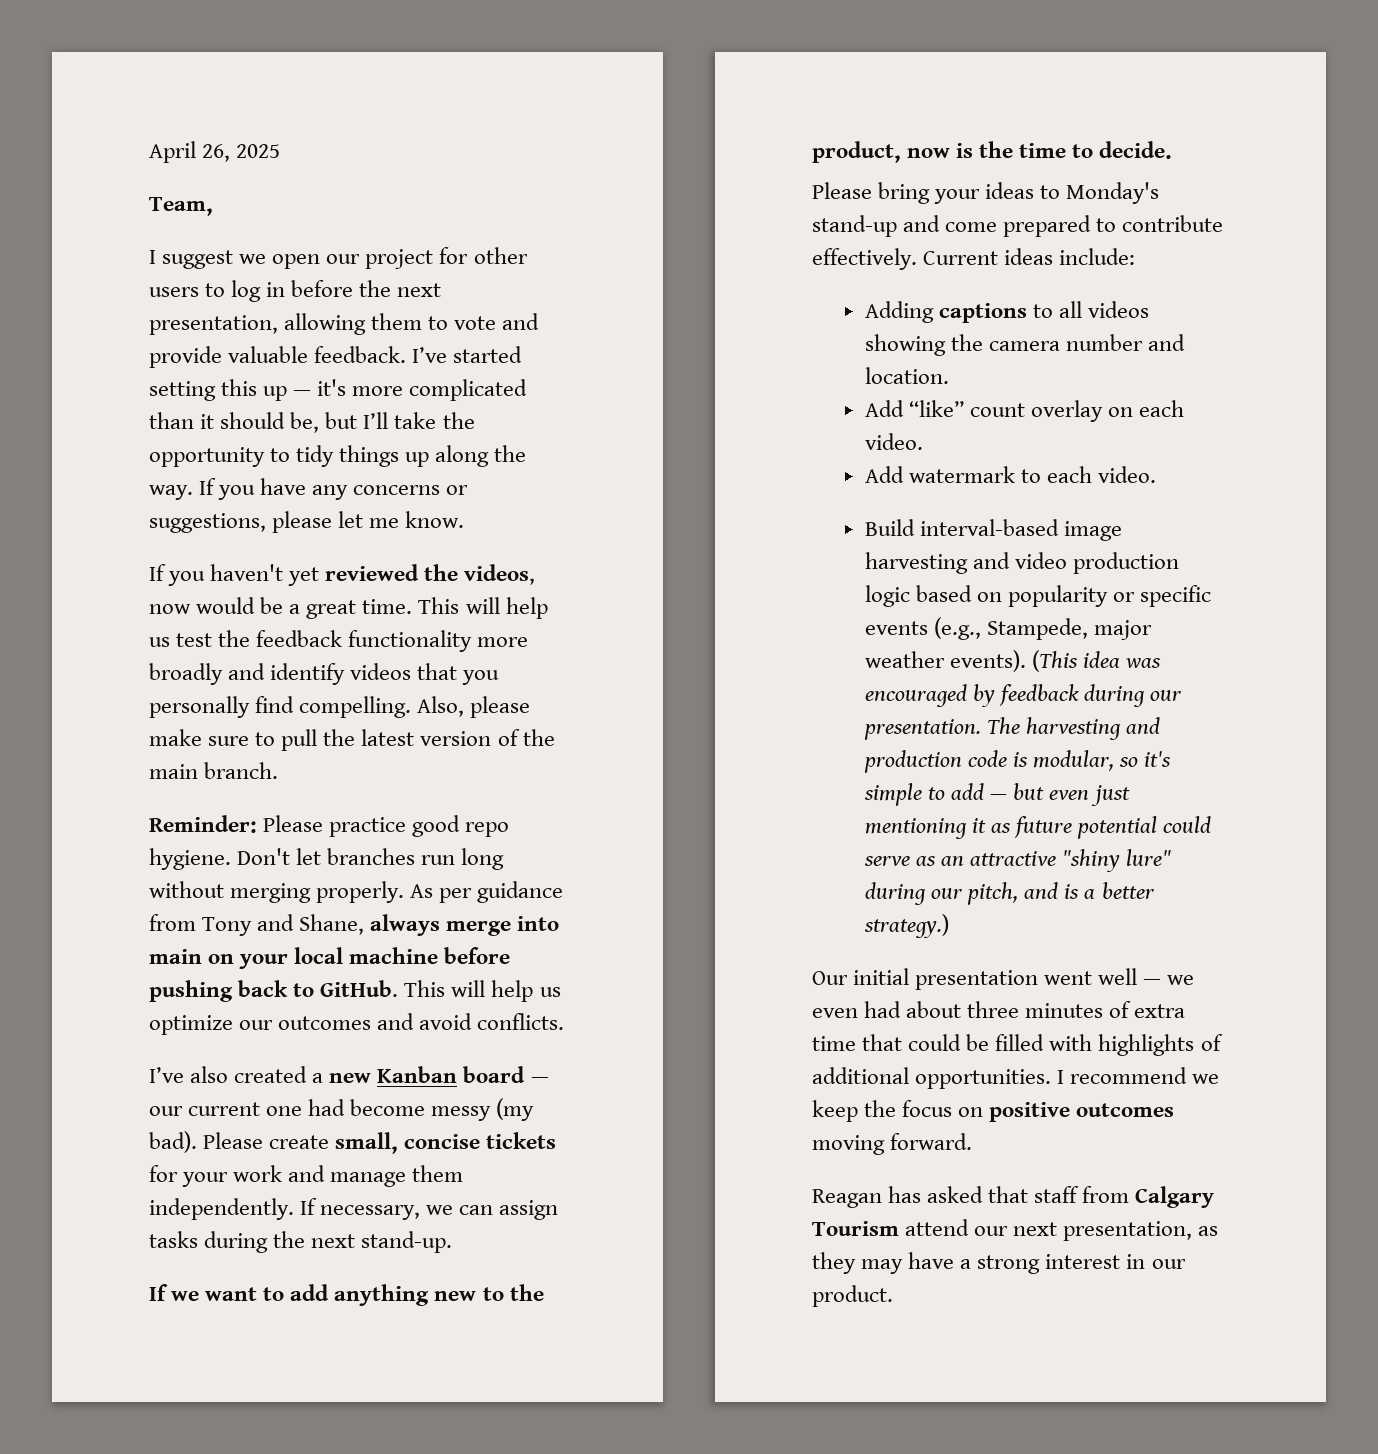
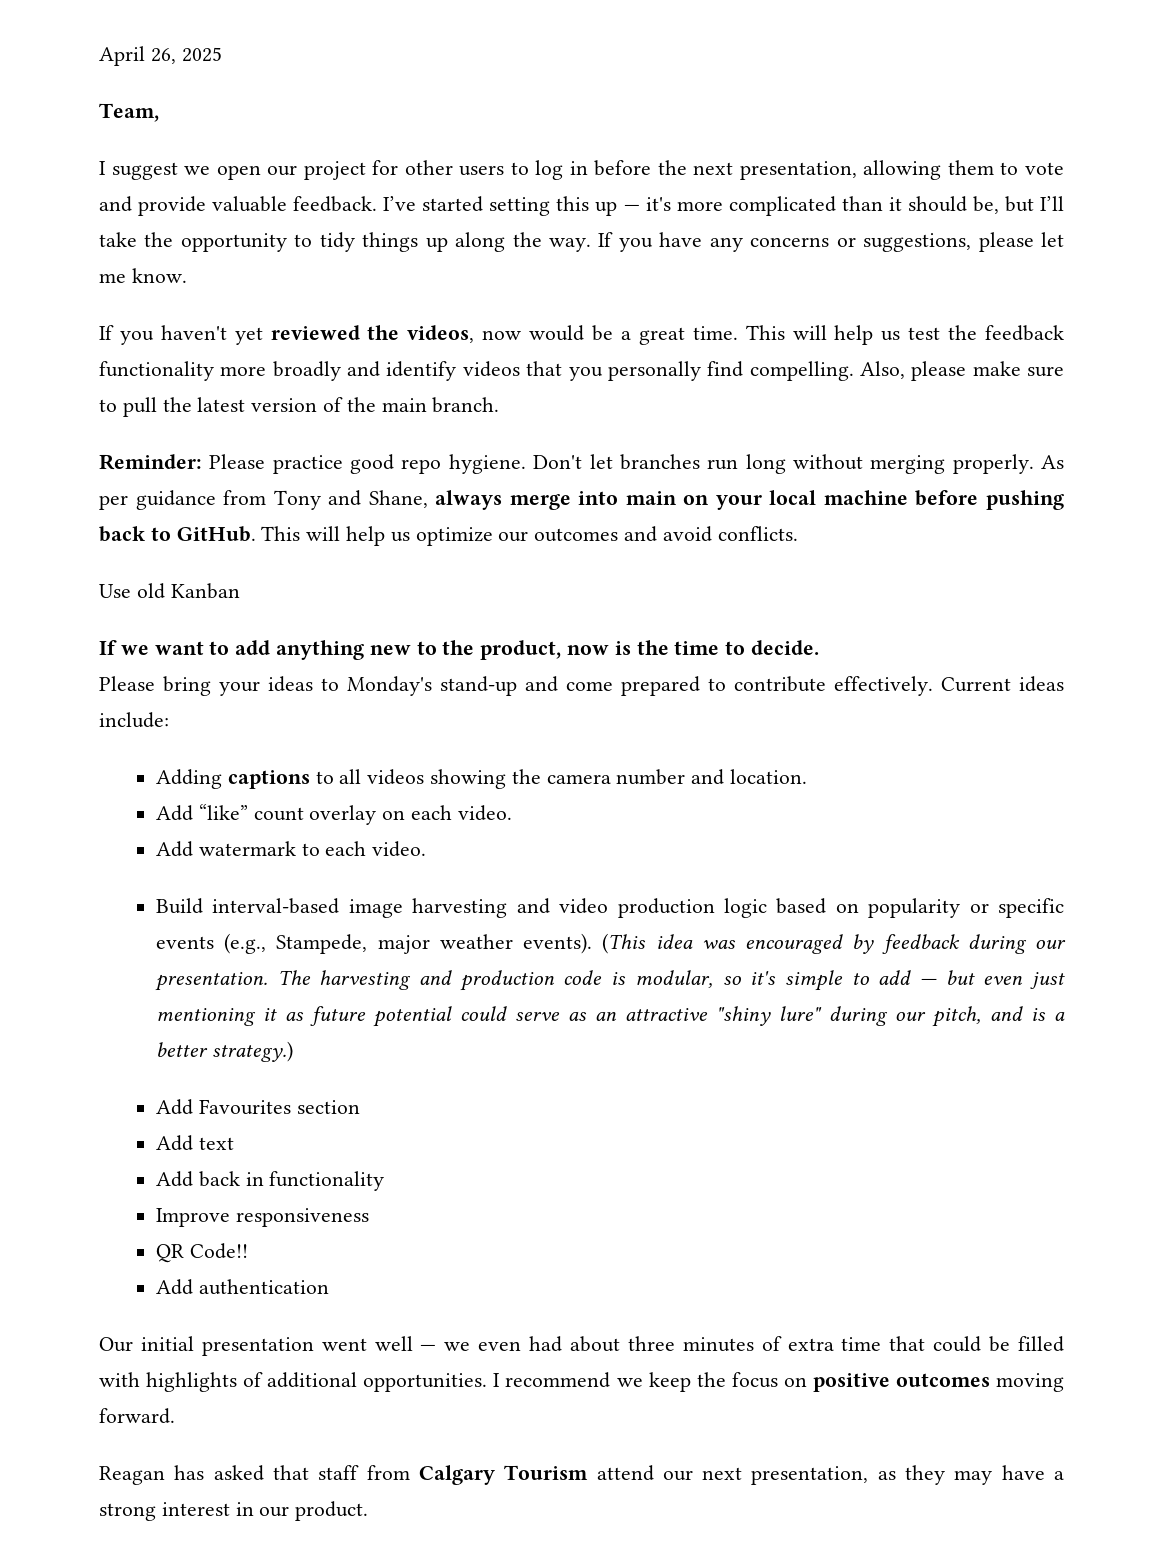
[149,1066,549,1083] [149,1098,535,1121] [149,1131,557,1154] [149,1165,464,1187] [149,1198,559,1220] [149,1231,453,1253] I’ve also created a new Kanban board — our current one had become messy (my bad). Please create small, concise tickets for your work and manage them independently. If necessary, we can assign tasks during the next stand-up. -> [99,583,240,599] Use old Kanban
(950, 926) none -> [156,1099,360,1115] [156,1135,234,1151] [156,1171,385,1191] [156,1208,369,1227] [156,1243,248,1263] [156,1279,329,1295] // Add Favourites section // Add text // Add back in functionality // Improve responsiveness // QR Code!! // Add authentication

